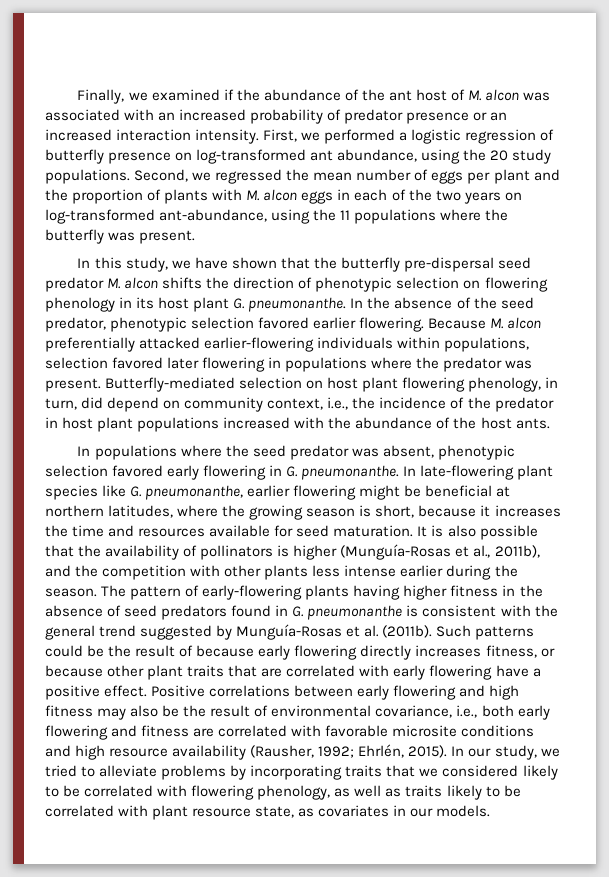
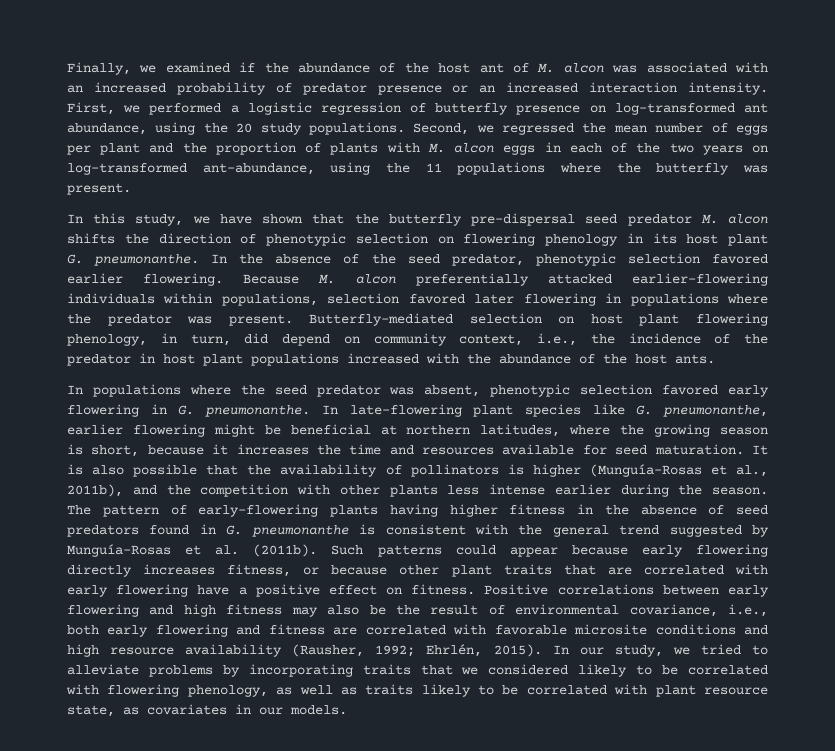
[388,89,447,101] ant host -> [438,63,504,73] host ant
[87,645,194,657] be the result of -> [509,547,558,557] appear
[104,685,148,697] effect. -> [328,584,476,595] effect on fitness.

